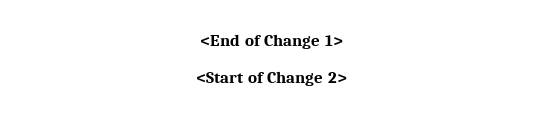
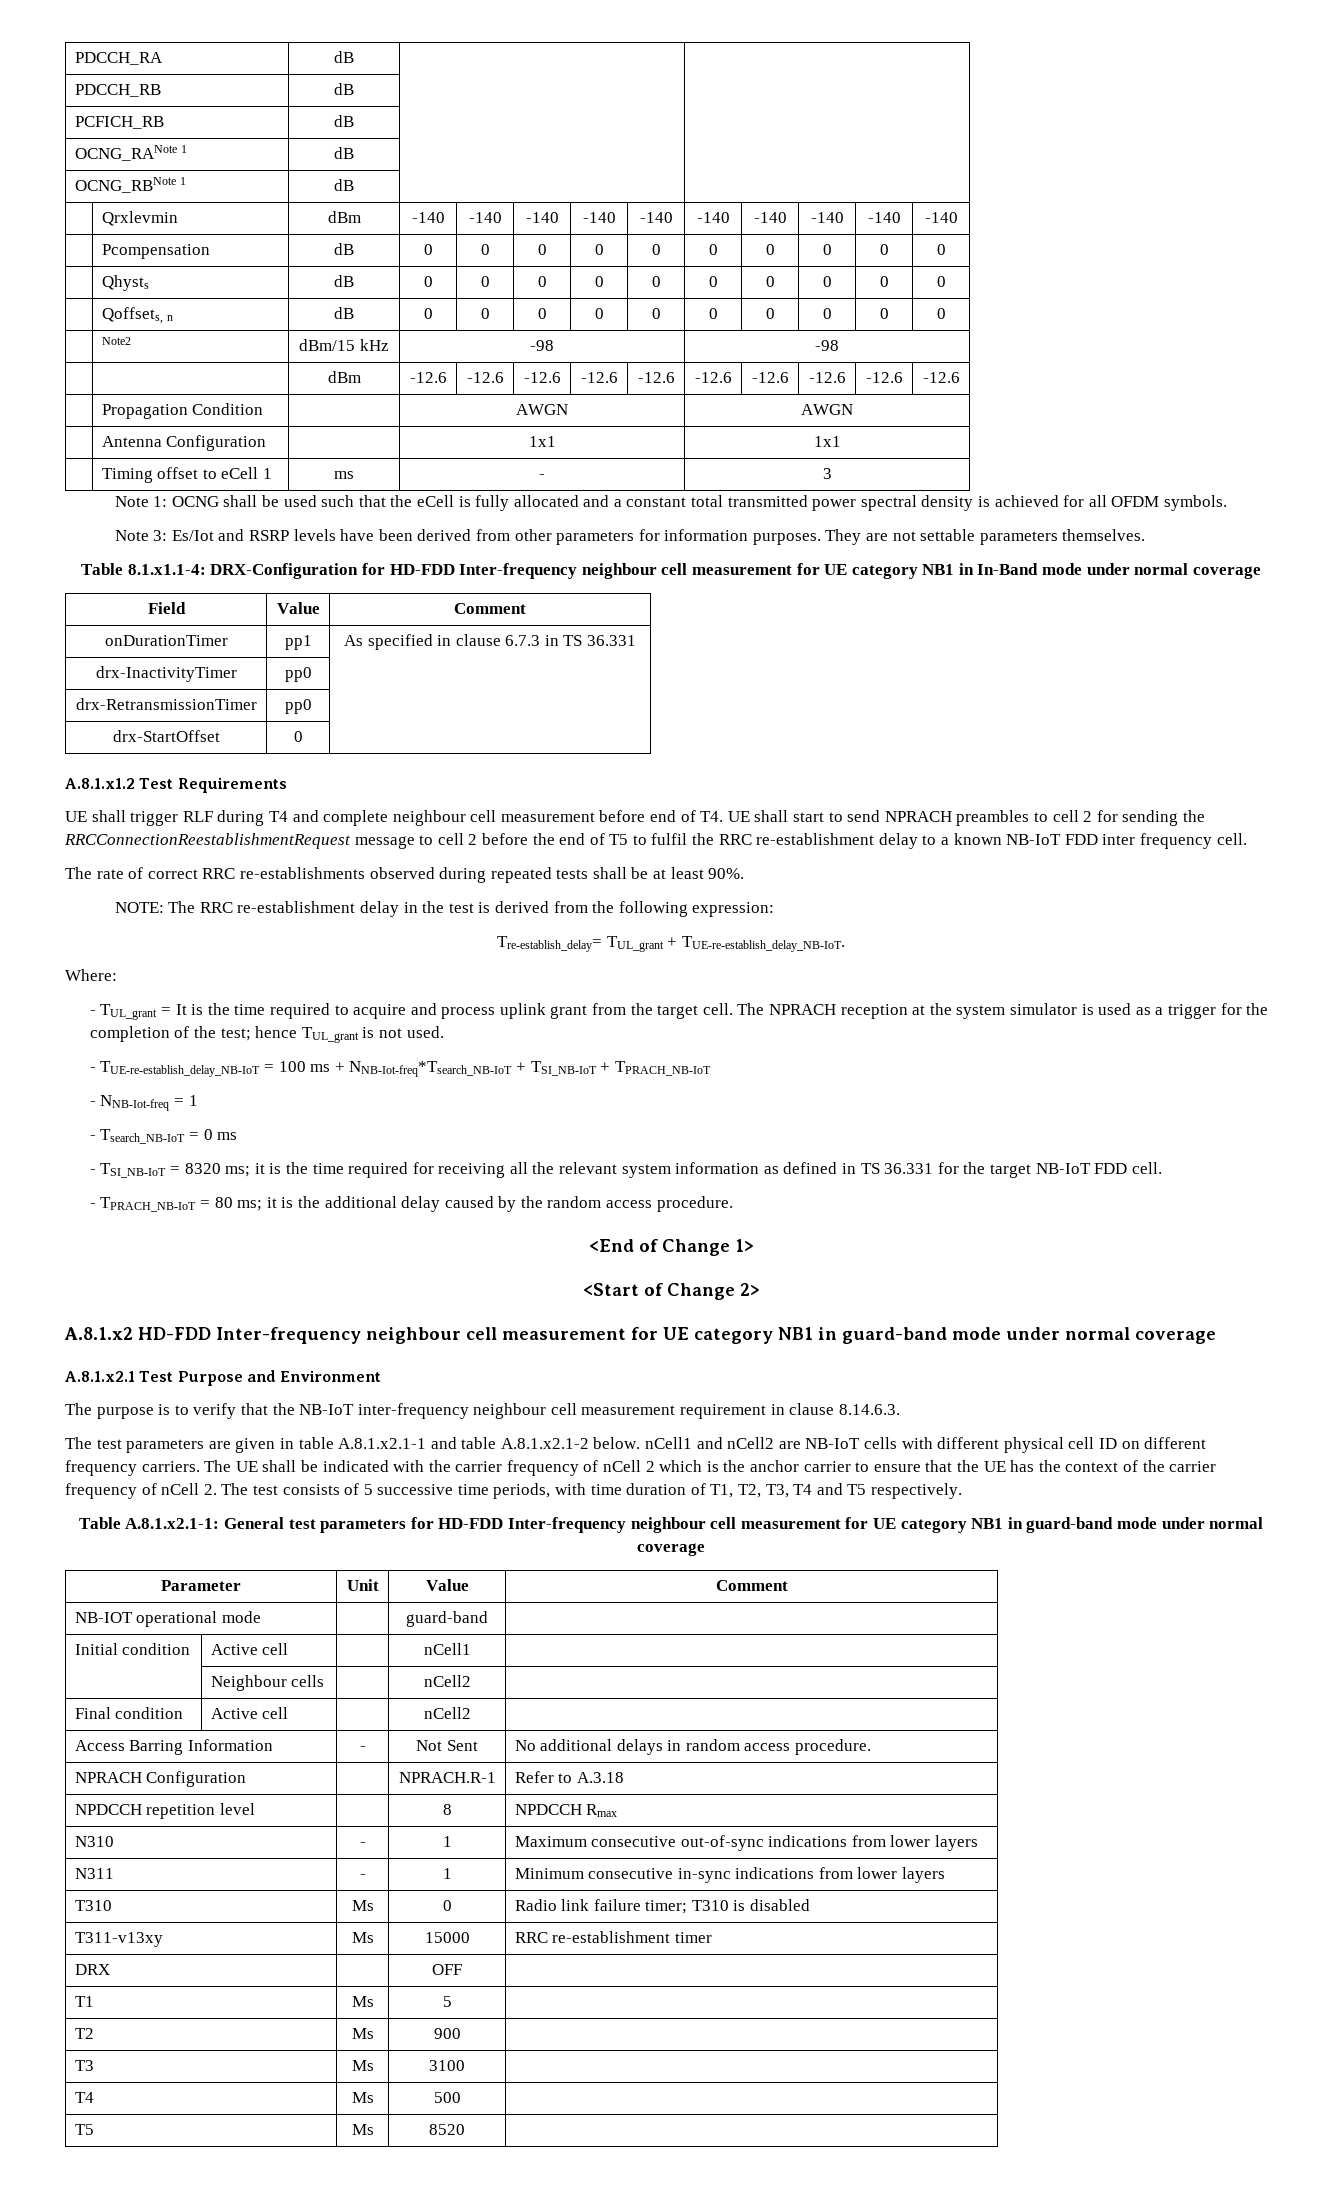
(200, 40) none -> [74,52,163,65] [334,51,354,63] [74,84,161,97] [334,83,354,95] [74,116,164,129] [334,115,354,127] [74,145,188,161] [334,147,354,159] [74,177,187,193] [334,179,354,191] [101,211,178,226] [327,211,361,223] [411,212,445,223] [468,212,502,223] [525,212,559,223] [582,212,616,223] [639,212,673,223] [696,212,730,223] [753,212,787,223] [810,212,844,223] [867,212,901,223] [924,212,958,223] [101,244,210,259] [334,243,354,255] [423,244,433,255] [480,244,490,255] [537,244,547,255] [594,244,604,255] [651,244,661,255] [708,244,718,255] [765,244,775,255] [822,244,832,255] [879,244,889,255] [936,244,946,255] [101,275,149,291] [334,275,354,287] [423,276,433,287] [480,276,490,287] [537,276,547,287] [594,276,604,287] [651,276,661,287] [708,276,718,287] [765,276,775,287] [822,276,832,287] [879,276,889,287] [936,276,946,287] [101,307,174,324] [334,307,354,319] [423,308,433,319] [480,308,490,319] [537,308,547,319] [594,308,604,319] [651,308,661,319] [708,308,718,319] [765,308,775,319] [822,308,832,319] [879,308,889,319] [936,308,946,319] [101,337,131,345] [299,339,389,351] [530,340,554,351] [815,340,840,351] [327,371,361,383] [409,372,447,383] [466,372,504,383] [523,372,561,383] [580,372,618,383] [637,372,675,383] [694,372,732,383] [751,372,789,383] [808,372,846,383] [865,372,903,383] [922,372,960,383] [101,403,264,419] [516,404,568,415] [801,404,854,415] [101,435,267,451] [528,436,556,447] [813,436,841,447] [101,467,272,483] [334,471,354,479] [539,474,545,479] [822,468,832,479] [114,495,1227,511] [114,529,1146,545] [81,563,1261,579] [147,602,186,614] [276,602,320,614] [454,603,526,614] [104,635,228,646] [284,635,312,650] [343,634,637,650] [95,666,237,682] [284,667,312,682] [75,698,257,710] [284,699,312,714] [112,730,220,742] [293,731,303,742] [65,777,287,793] [65,810,1205,826] [64,833,1247,849] [65,867,745,883] [114,901,775,917] [497,936,845,952] [65,969,117,981] [89,1003,1269,1020] [89,1026,444,1043] [89,1061,711,1077] [89,1095,198,1111] [89,1129,238,1144] [89,1162,1162,1178] [89,1196,733,1212] PDCCH_RA | dB | | // PDCCH_RB | dB | | // PCFICH_RB | dB | | // OCNG_RANote 1 | dB | | // OCNG_RBNote 1 | dB | | // | Qrxlevmin | dBm | -140 | -140 | -140 | -140 | -140 | -140 | -140 | -140 | -140 | -140 // | Pcompensation | dB | 0 | 0 | 0 | 0 | 0 | 0 | 0 | 0 | 0 | 0 // | Qhysts | dB | 0 | 0 | 0 | 0 | 0 | 0 | 0 | 0 | 0 | 0 // | Qoffsets, n | dB | 0 | 0 | 0 | 0 | 0 | 0 | 0 | 0 | 0 | 0 // | Note2 | dBm/15 kHz | -98 | -98 // | | dBm | -12.6 | -12.6 | -12.6 | -12.6 | -12.6 | -12.6 | -12.6 | -12.6 | -12.6 | -12.6 // | Propagation Condition | | AWGN | AWGN // | Antenna Configuration | | 1x1 | 1x1 // | Timing offset to eCell 1 | ms | - | 3 // Note 1: OCNG shall be used such that the eCell is fully allocated and a constant total transmitted power spectral density is achieved for all OFDM symbols. // Note 3: Es/Iot and RSRP levels have been derived from other parameters for information purposes. They are not settable parameters themselves. // Table 8.1.x1.1-4: DRX-Configuration for HD-FDD Inter-frequency neighbour cell measurement for UE category NB1 in In-Band mode under normal coverage // Field | Value | Comment // onDurationTimer | pp1 | As specified in clause 6.7.3 in TS 36.331 // drx-InactivityTimer | pp0 | // drx-RetransmissionTimer | pp0 | // drx-StartOffset | 0 | // A.8.1.x1.2 Test Requirements // UE shall trigger RLF during T4 and complete neighbour cell measurement before end of T4. UE shall start to send NPRACH preambles to cell 2 for sending the RRCConnectionReestablishmentRequest message to cell 2 before the end of T5 to fulfil the RRC re-establishment delay to a known NB-IoT FDD inter frequency cell. // The rate of correct RRC re-establishments observed during repeated tests shall be at least 90%. // NOTE: The RRC re-establishment delay in the test is derived from the following expression: // Tre-establish_delay= TUL_grant + TUE-re-establish_delay_NB-IoT. // Where: // - TUL_grant = It is the time required to acquire and process uplink grant from the target cell. The NPRACH reception at the system simulator is used as a trigger for the completion of the test; hence TUL_grant is not used. // - TUE-re-establish_delay_NB-IoT = 100 ms + NNB-Iot-freq*Tsearch_NB-IoT + TSI_NB-IoT + TPRACH_NB-IoT // - NNB-Iot-freq = 1 // - Tsearch_NB-IoT = 0 ms // - TSI_NB-IoT = 8320 ms; it is the time required for receiving all the relevant system information as defined in TS 36.331 for the target NB-IoT FDD cell. // - TPRACH_NB-IoT = 80 ms; it is the additional delay caused by the random access procedure. //
(347, 77) none -> [64,1327,1216,1344] [65,1370,382,1386] [65,1403,900,1419] [65,1437,1207,1453] [65,1460,1217,1476] [65,1483,962,1499] [78,1517,1264,1533] [637,1543,705,1556] [161,1580,241,1591] [346,1579,379,1591] [425,1579,469,1591] [715,1580,788,1591] [74,1611,261,1627] [406,1611,488,1627] [74,1643,191,1655] [210,1643,289,1655] [423,1643,471,1655] [210,1675,325,1691] [423,1675,471,1687] [74,1707,184,1719] [210,1707,289,1719] [423,1707,471,1719] [74,1739,273,1755] [359,1746,366,1751] [416,1740,478,1751] [514,1739,872,1755] [74,1771,247,1787] [398,1772,496,1783] [514,1771,624,1783] [74,1803,255,1819] [442,1804,452,1815] [514,1804,618,1817] [74,1836,114,1847] [359,1842,366,1847] [442,1836,452,1847] [514,1835,979,1851] [74,1868,114,1879] [359,1874,366,1879] [442,1868,452,1879] [514,1867,946,1883] [74,1900,112,1911] [351,1900,374,1911] [442,1900,452,1911] [514,1899,811,1914] [74,1932,163,1947] [351,1932,374,1943] [424,1932,470,1943] [514,1931,712,1943] [74,1964,110,1975] [432,1964,462,1975] [74,1996,94,2007] [351,1996,374,2007] [442,1996,452,2007] [74,2028,94,2039] [351,2028,374,2039] [433,2028,461,2039] [74,2060,94,2071] [351,2060,374,2071] [429,2060,465,2071] [74,2092,94,2103] [351,2092,374,2103] [433,2092,461,2103] [74,2124,94,2135] [351,2124,374,2135] [429,2124,465,2135] // A.8.1.x2 HD-FDD Inter-frequency neighbour cell measurement for UE category NB1 in guard-band mode under normal coverage // A.8.1.x2.1 Test Purpose and Environment // The purpose is to verify that the NB-IoT inter-frequency neighbour cell measurement requirement in clause 8.14.6.3. // The test parameters are given in table A.8.1.x2.1-1 and table A.8.1.x2.1-2 below. nCell1 and nCell2 are NB-IoT cells with different physical cell ID on different frequency carriers. The UE shall be indicated with the carrier frequency of nCell 2 which is the anchor carrier to ensure that the UE has the context of the carrier frequency of nCell 2. The test consists of 5 successive time periods, with time duration of T1, T2, T3, T4 and T5 respectively. // Table A.8.1.x2.1-1: General test parameters for HD-FDD Inter-frequency neighbour cell measurement for UE category NB1 in guard-band mode under normal coverage // Parameter | Unit | Value | Comment // NB-IOT operational mode | | guard-band | // Initial condition | Active cell | | nCell1 | // | Neighbour cells | | nCell2 | // Final condition | Active cell | | nCell2 | // Access Barring Information | - | Not Sent | No additional delays in random access procedure. // NPRACH Configuration | | NPRACH.R-1 | Refer to A.3.18 // NPDCCH repetition level | | 8 | NPDCCH Rmax // N310 | - | 1 | Maximum consecutive out-of-sync indications from lower layers // N311 | - | 1 | Minimum consecutive in-sync indications from lower layers // T310 | Ms | 0 | Radio link failure timer; T310 is disabled // T311-v13xy | Ms | 15000 | RRC re-establishment timer // DRX | | OFF | // T1 | Ms | 5 | // T2 | Ms | 900 | // T3 | Ms | 3100 | // T4 | Ms | 500 | // T5 | Ms | 8520 |

